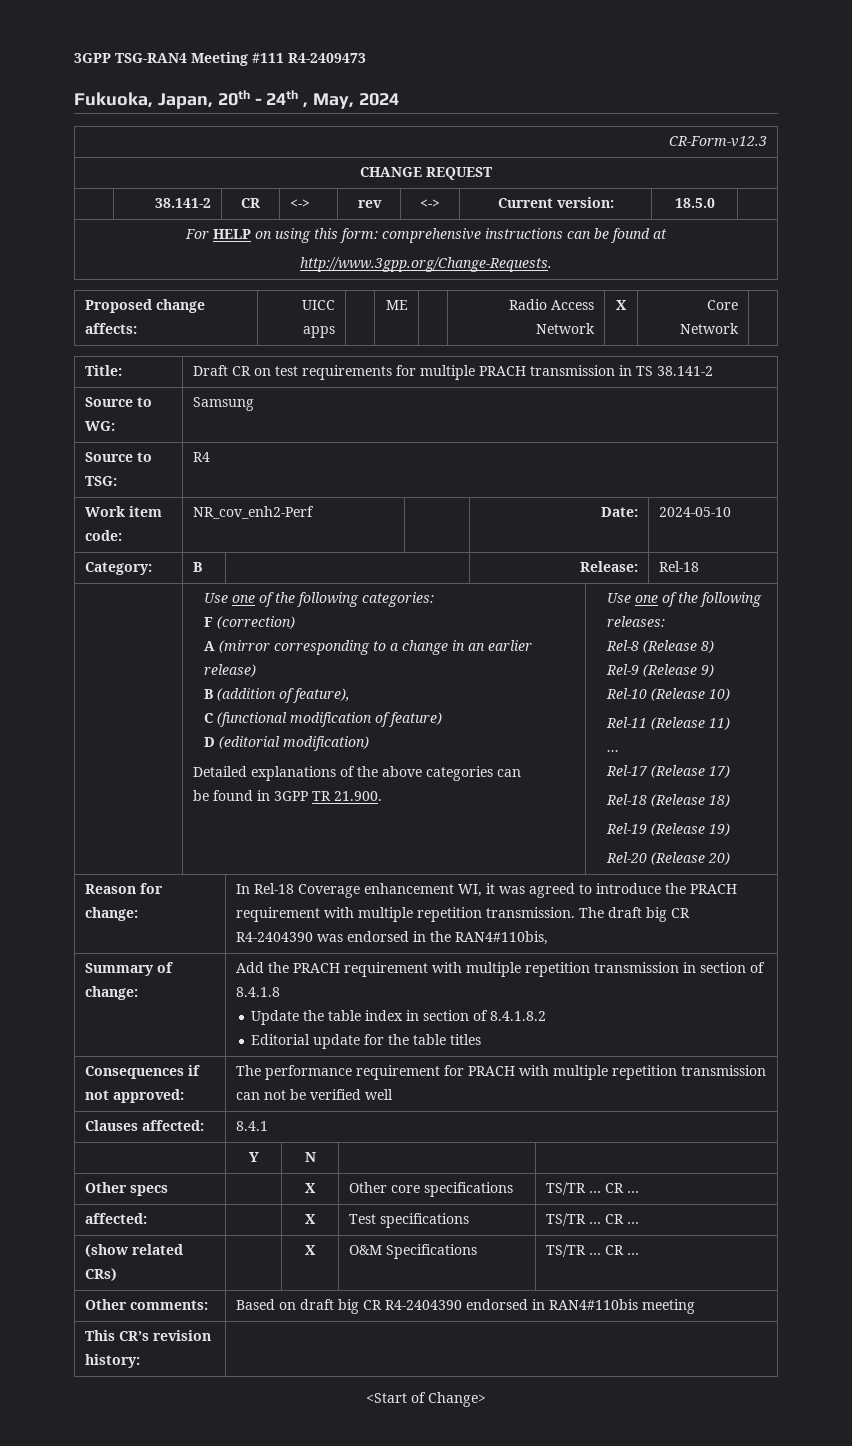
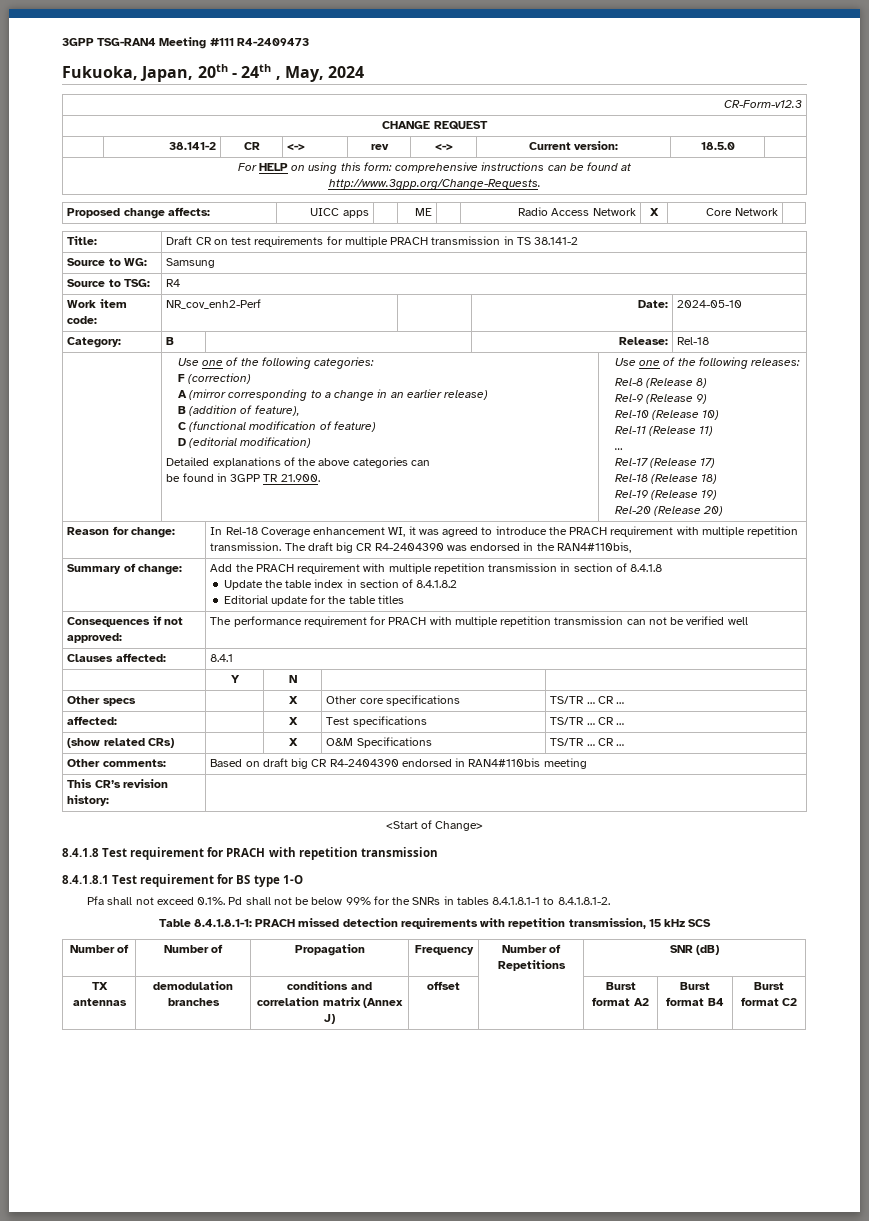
(486, 1399) none -> [62,847,438,860] [62,874,303,887] [87,896,610,905] [158,918,712,929] [69,944,130,953] [163,944,224,953] [294,944,365,956] [414,945,474,955] [501,944,562,953] [497,960,566,971] [669,945,720,955] [91,982,108,990] [72,998,127,1006] [153,981,233,990] [167,998,220,1006] [287,981,372,990] [257,997,403,1008] [323,1014,335,1024] [427,981,460,990] [605,982,636,990] [592,997,649,1006] [680,982,710,990] [666,997,724,1006] [754,982,784,990] [740,997,798,1006] // 8.4.1.8 Test requirement for PRACH with repetition transmission // 8.4.1.8.1 Test requirement for BS type 1-O // Pfa shall not exceed 0.1%. Pd shall not be below 99% for the SNRs in tables 8.4.1.8.1-1 to 8.4.1.8.1-2. // Table 8.4.1.8.1-1: PRACH missed detection requirements with repetition transmission, 15 kHz SCS // Number of | Number of | Propagation | Frequency | Number of Repetitions | SNR (dB) // TX antennas | demodulation branches | conditions and correlation matrix (Annex J) | offset | | Burst format A2 | Burst format B4 | Burst format C2

